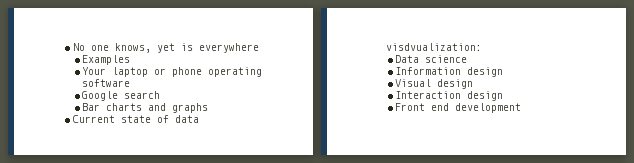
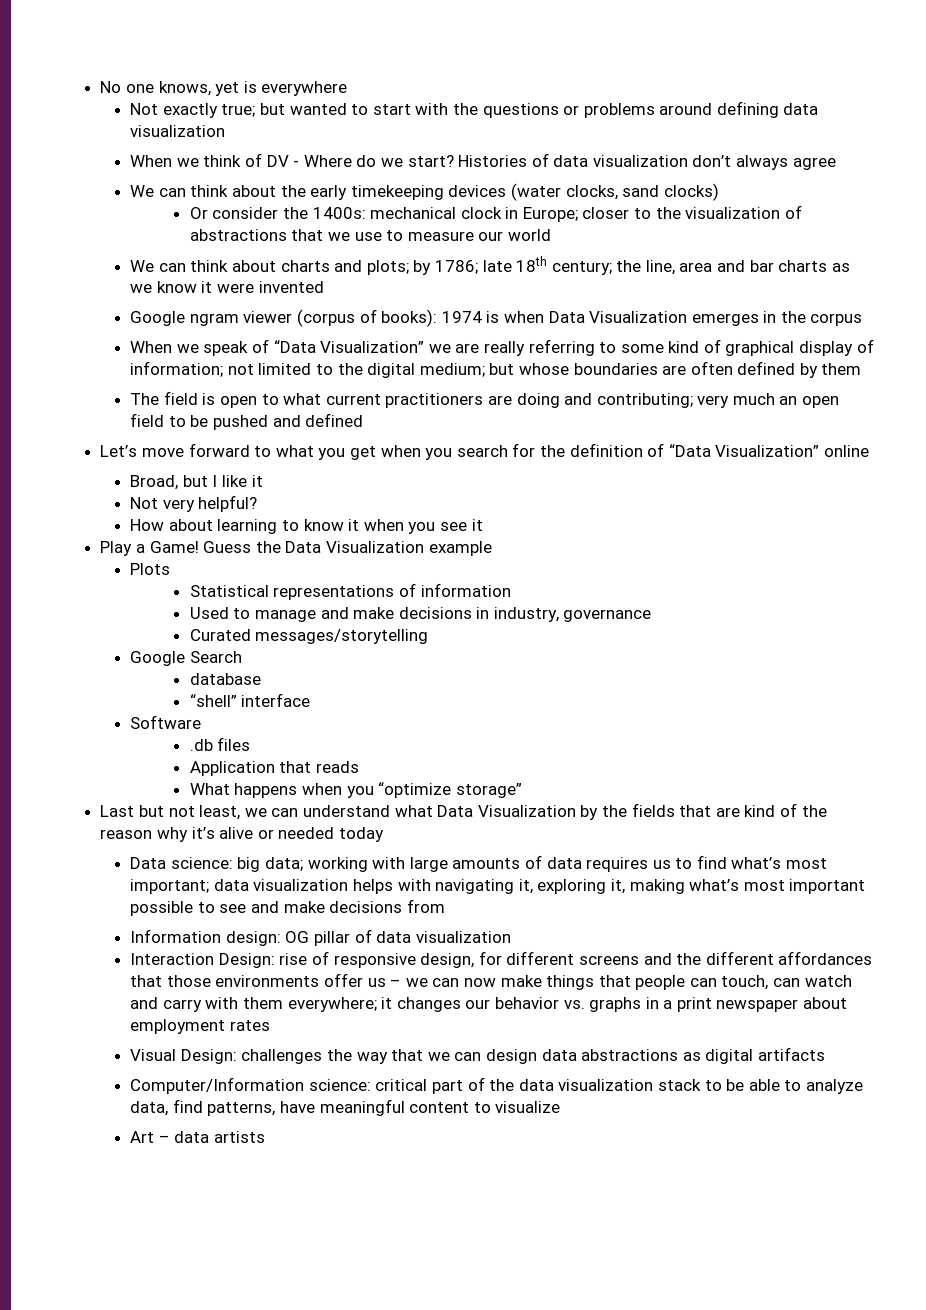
[82,55,131,65] [82,67,263,77] [82,79,131,87] [82,91,161,101] [82,103,209,113] [72,115,199,123] [385,43,482,51] [395,55,468,63] [395,67,504,77] [395,79,474,89] [395,91,504,101] [395,103,522,113] Examples // Your laptop or phone operating software // Google search // Bar charts and graphs // Current state of data visdvualization: // Data science // Information design // Visual design // Interaction design // Front end development -> [130,101,819,118] [130,125,226,137] [130,153,836,170] [130,183,719,201] [189,205,802,222] [189,229,551,241] [130,256,850,275] [130,281,324,293] [130,309,863,327] [130,339,874,356] [130,361,862,378] [130,391,840,408] [130,413,364,430] [100,443,869,460] [130,475,263,490] [130,495,258,512] [130,519,483,534] [100,541,492,556] [130,563,171,575] [189,583,511,600] [189,607,652,622] [189,629,429,644] [130,651,242,666] [189,673,261,685] [189,693,311,707] [130,715,202,729] [189,737,251,751] [189,761,359,776] [189,782,522,798] [100,803,827,820] [100,827,385,842] [130,855,828,872] [130,879,866,894] [130,899,445,916] [130,929,511,946] [130,951,873,968] [130,973,852,990] [130,997,848,1012] [130,1019,270,1034] [130,1047,825,1064] [130,1077,863,1094] [130,1099,561,1116] [130,1131,265,1143] Not exactly true; but wanted to start with the questions or problems around defining data visualization // When we think of DV - Where do we start? Histories of data visualization don’t always agree // We can think about the early timekeeping devices (water clocks, sand clocks) // Or consider the 1400s: mechanical clock in Europe; closer to the visualization of abstractions that we use to measure our world // We can think about charts and plots; by 1786; late 18th century; the line, area and bar charts as we know it were invented // Google ngram viewer (corpus of books): 1974 is when Data Visualization emerges in the corpus // When we speak of “Data Visualization” we are really referring to some kind of graphical display of information; not limited to the digital medium; but whose boundaries are often defined by them // The field is open to what current practitioners are doing and contributing; very much an open field to be pushed and defined // Let’s move forward to what you get when you search for the definition of “Data Visualization” online // Broad, but I like it // Not very helpful? // How about learning to know it when you see it // Play a Game! Guess the Data Visualization example // Plots // Statistical representations of information // Used to manage and make decisions in industry, governance // Curated messages/storytelling // Google Search // database // “shell” interface // Software // .db files // Application that reads // What happens when you “optimize storage” // Last but not least, we can understand what Data Visualization by the fields that are kind of the reason why it’s alive or needed today // Data science: big data; working with large amounts of data requires us to find what’s most important; data visualization helps with navigating it, exploring it, making what’s most important possible to see and make decisions from // Information design: OG pillar of data visualization // Interaction Design: rise of responsive design, for different screens and the different affordances that those environments offer us – we can now make things that people can touch, can watch and carry with them everywhere; it changes our behavior vs. graphs in a print newspaper about employment rates // Visual Design: challenges the way that we can design data abstractions as digital artifacts // Computer/Information science: critical part of the data visualization stack to be able to analyze data, find patterns, have meaningful content to visualize // Art – data artists

